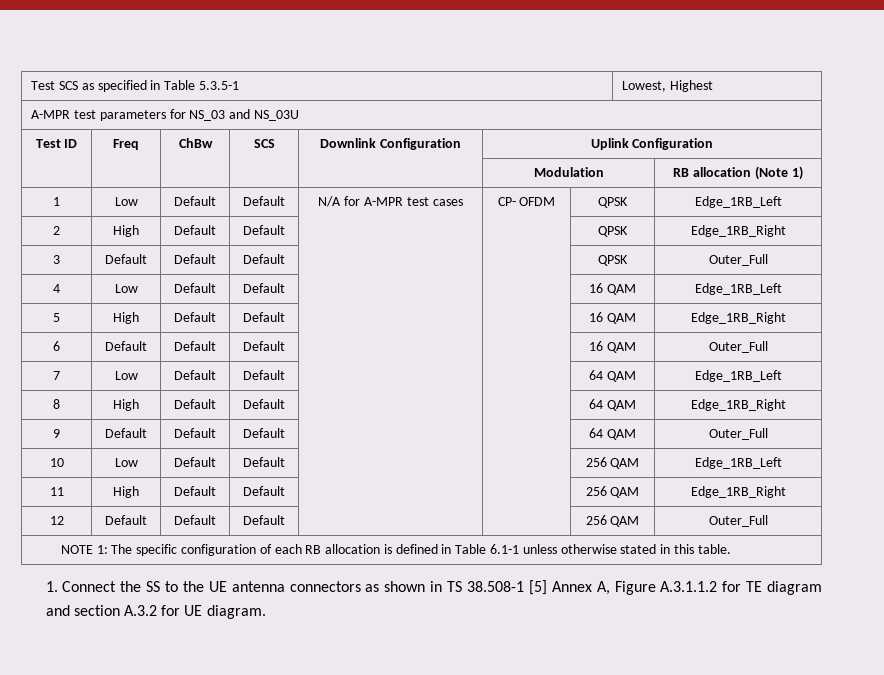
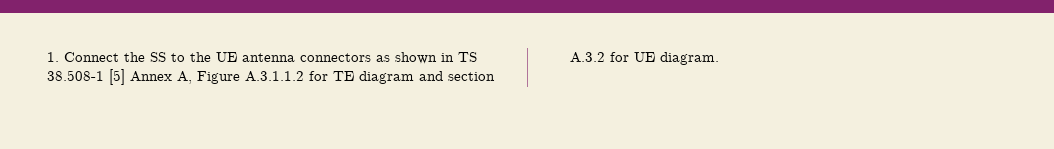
[31,80,240,92] [622,80,714,92] [31,109,300,121] [35,139,78,148] [113,139,139,150] [178,138,213,148] [253,139,275,148] [320,138,461,150] [590,138,714,150] [533,167,604,177] [673,166,803,180] [53,197,60,206] [114,197,138,206] [174,196,216,206] [243,196,285,206] [318,196,463,207] [497,197,556,206] [598,197,628,208] [694,196,782,208] [53,226,60,235] [113,225,139,237] [174,225,216,235] [243,225,285,235] [598,226,628,237] [690,225,786,237] [53,255,60,264] [105,254,147,264] [174,254,216,264] [243,254,285,264] [598,255,628,266] [708,254,768,266] [53,284,60,293] [114,284,138,293] [174,283,216,293] [243,283,285,293] [589,283,636,295] [694,283,782,295] [53,313,60,322] [113,312,139,324] [174,312,216,322] [243,312,285,322] [589,312,636,324] [690,312,786,324] [53,341,60,351] [105,341,147,351] [174,341,216,351] [243,341,285,351] [589,341,636,353] [708,341,768,353] [53,371,60,380] [114,371,138,380] [174,370,216,380] [243,370,285,380] [589,370,636,382] [694,370,782,382] [53,399,60,409] [113,399,139,411] [174,399,216,409] [243,399,285,409] [589,399,636,411] [690,399,786,411] [53,429,60,438] [105,428,147,438] [174,428,216,438] [243,428,285,438] [589,428,636,440] [708,428,768,440] [49,458,64,467] [114,458,138,467] [174,457,216,467] [243,457,285,467] [585,457,640,469] [694,457,782,469] [49,487,64,496] [113,486,139,498] [174,486,216,496] [243,486,285,496] [585,486,640,498] [690,486,786,498] [49,516,64,525] [105,515,147,525] [174,515,216,525] [243,515,285,525] [585,515,640,527] [708,515,768,527] [60,544,731,556] Test SCS as specified in Table 5.3.5-1 | Lowest, Highest // A-MPR test parameters for NS_03 and NS_03U // Test ID | Freq | ChBw | SCS | Downlink Configuration | Uplink Configuration // | | | | | Modulation | RB allocation (Note 1) // 1 | Low | Default | Default | N/A for A-MPR test cases | CP- OFDM | QPSK | Edge_1RB_Left // 2 | High | Default | Default | | | QPSK | Edge_1RB_Right // 3 | Default | Default | Default | | | QPSK | Outer_Full // 4 | Low | Default | Default | | | 16 QAM | Edge_1RB_Left // 5 | High | Default | Default | | | 16 QAM | Edge_1RB_Right // 6 | Default | Default | Default | | | 16 QAM | Outer_Full // 7 | Low | Default | Default | | | 64 QAM | Edge_1RB_Left // 8 | High | Default | Default | | | 64 QAM | Edge_1RB_Right // 9 | Default | Default | Default | | | 64 QAM | Outer_Full // 10 | Low | Default | Default | | | 256 QAM | Edge_1RB_Left // 11 | High | Default | Default | | | 256 QAM | Edge_1RB_Right // 12 | Default | Default | Default | | | 256 QAM | Outer_Full // NOTE 1: The specific configuration of each RB allocation is defined in Table 6.1-1 unless otherwise stated in this table. // -> (47, 57) none

